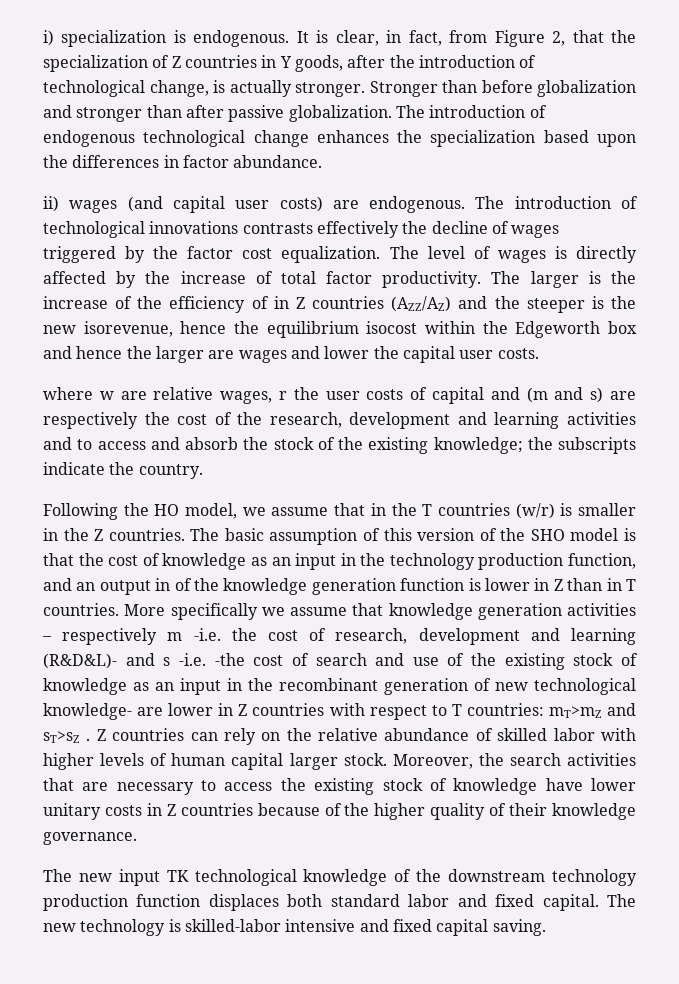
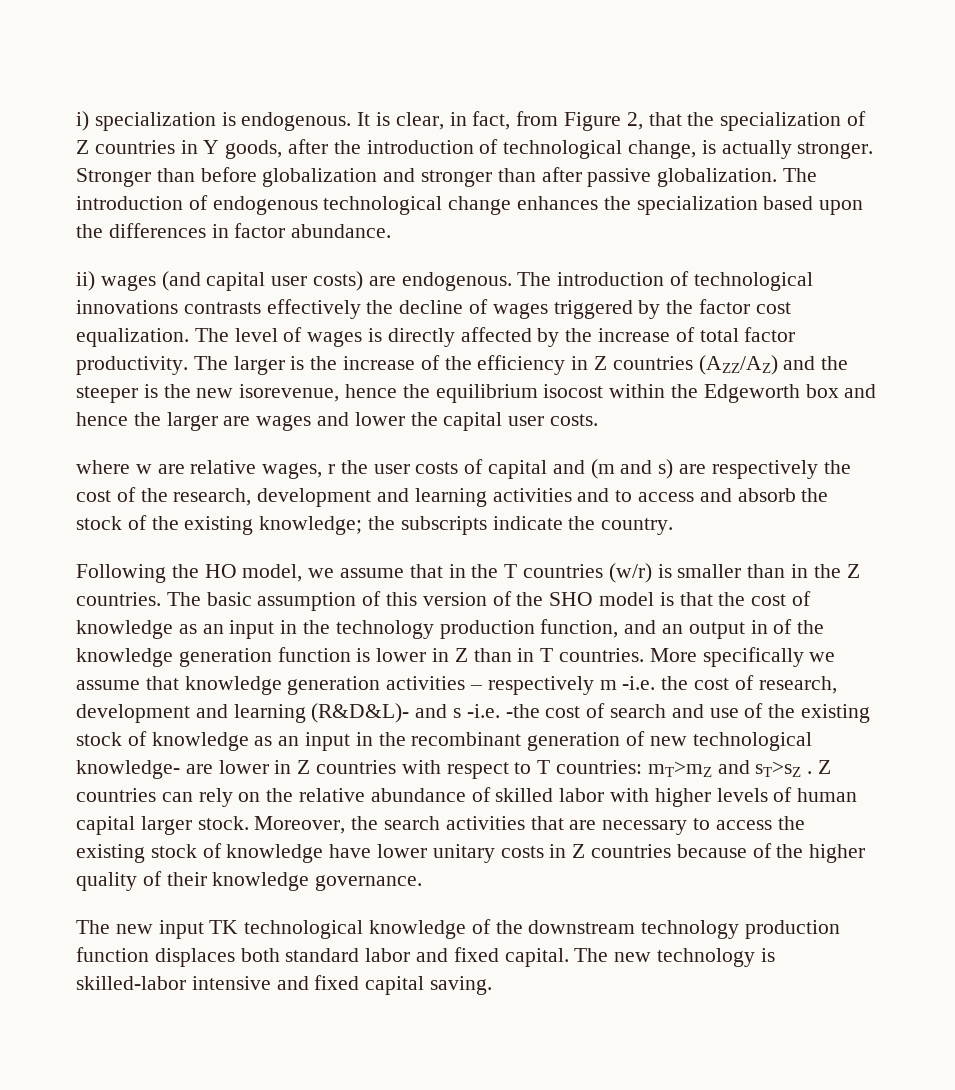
[251,296,269,309] of -> (566, 365) none
(636, 509) none -> [747,564,786,578] than

